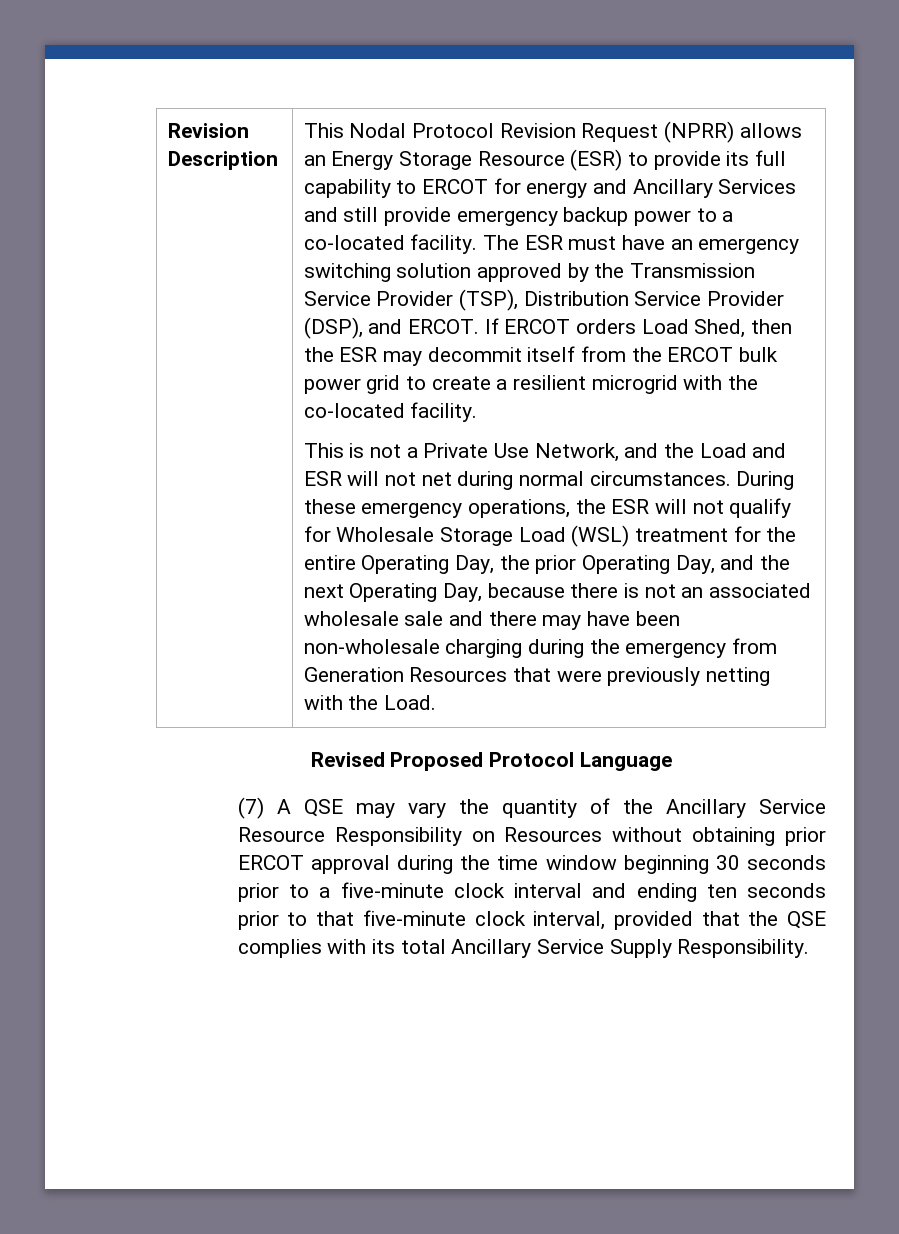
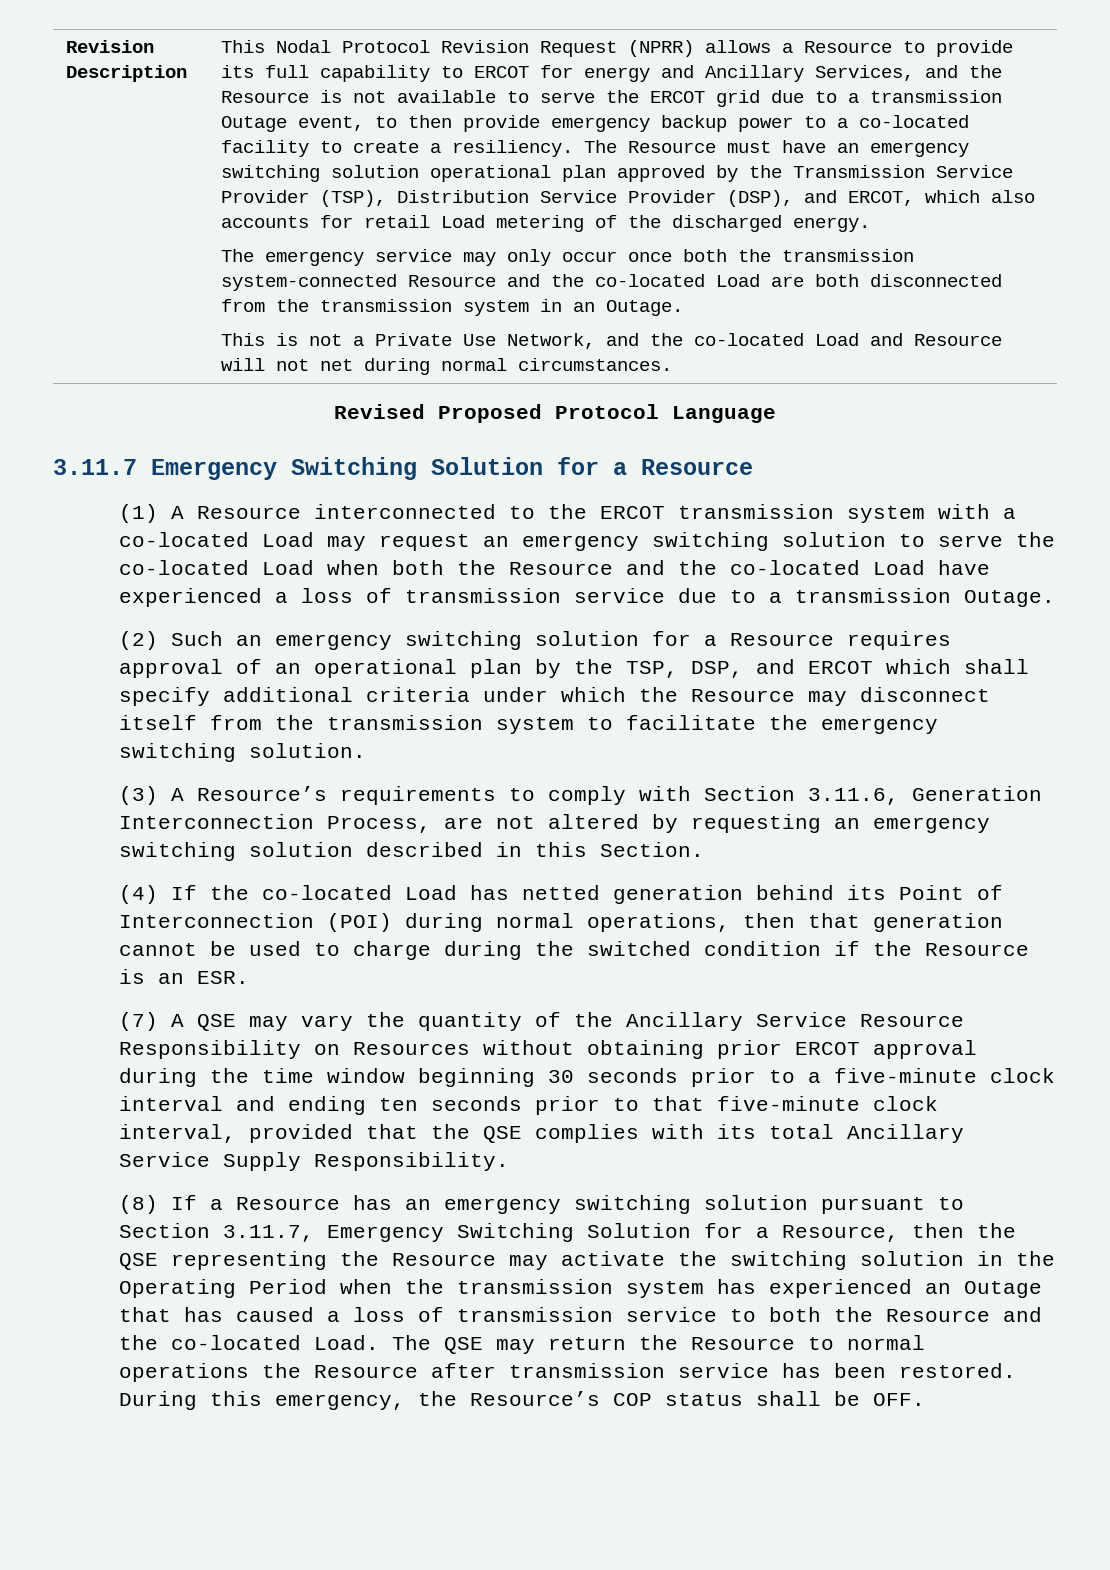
[303,149,623,171] an Energy Storage Resource (ESR) -> [781,41,892,53] a Resource
[718,179,797,194] [303,207,379,222] Services and still -> [814,65,1002,81] [220,90,1002,107] [220,115,452,132] Services, and the Resource is not available to serve the ERCOT grid due to a transmission Outage event, to then
[410,234,563,254] facility. The ESR -> [220,140,716,157] facility to create a resiliency. The Resource
(472, 270) none -> [429,165,606,182] operational plan
[408,318,793,338] [303,346,779,366] [303,375,759,394] [303,402,478,422] ERCOT. If ERCOT orders Load Shed, then the ESR may decommit itself from the ERCOT bulk power grid to create a resilient microgrid with the co-located facility. -> [847,190,1035,206] [220,215,870,232] [220,249,914,266] [220,274,1002,291] [220,299,683,316] ERCOT, which also accounts for retail Load metering of the discharged energy. // The emergency service may only occur once both the transmission system-connected Resource and the co-located Load are both disconnected from the transmission system in an Outage.
(695, 450) none -> [693,333,804,346] co-located
[303,471,342,486] ESR -> [913,334,1002,346] Resource
[736,471,795,490] [303,498,792,518] [303,525,797,547] [303,555,791,574] [303,583,812,602] [303,611,680,630] [303,638,778,658] [303,667,771,686] [303,695,437,710] [310,752,672,771] During these emergency operations, the ESR will not qualify for Wholesale Storage Load (WSL) treatment for the entire Operating Day, the prior Operating Day, and the next Operating Day, because there is not an associated wholesale sale and there may have been non-wholesale charging during the emergency from Generation Resources that were previously netting with the Load. // Revised Proposed Protocol Language -> [334,404,776,423] [53,457,753,480] [118,504,1016,523] [118,532,1055,551] [118,560,990,575] [118,588,1055,607] [118,631,951,650] [118,659,1029,678] [118,687,990,706] [118,715,938,734] [118,743,366,762] [118,786,1042,805] [118,814,990,833] [118,842,704,861] [118,885,1003,904] [118,913,1003,932] [118,941,1029,960] [118,969,249,984] // Revised Proposed Protocol Language // 3.11.7 Emergency Switching Solution for a Resource // (1) A Resource interconnected to the ERCOT transmission system with a co-located Load may request an emergency switching solution to serve the co-located Load when both the Resource and the co-located Load have experienced a loss of transmission service due to a transmission Outage. // (2) Such an emergency switching solution for a Resource requires approval of an operational plan by the TSP, DSP, and ERCOT which shall specify additional criteria under which the Resource may disconnect itself from the transmission system to facilitate the emergency switching solution. // (3) A Resource’s requirements to comply with Section 3.11.6, Generation Interconnection Process, are not altered by requesting an emergency switching solution described in this Section. // (4) If the co-located Load has netted generation behind its Point of Interconnection (POI) during normal operations, then that generation cannot be used to charge during the switched condition if the Resource is an ESR.
(810, 948) none -> [118,1195,964,1214] [118,1223,1016,1242] [118,1251,1055,1270] [118,1279,1042,1298] [118,1307,1042,1322] [118,1335,925,1354] [118,1363,1016,1382] [118,1391,925,1410] // (8) If a Resource has an emergency switching solution pursuant to Section 3.11.7, Emergency Switching Solution for a Resource, then the QSE representing the Resource may activate the switching solution in the Operating Period when the transmission system has experienced an Outage that has caused a loss of transmission service to both the Resource and the co-located Load. The QSE may return the Resource to normal operations the Resource after transmission service has been restored. During this emergency, the Resource’s COP status shall be OFF.

